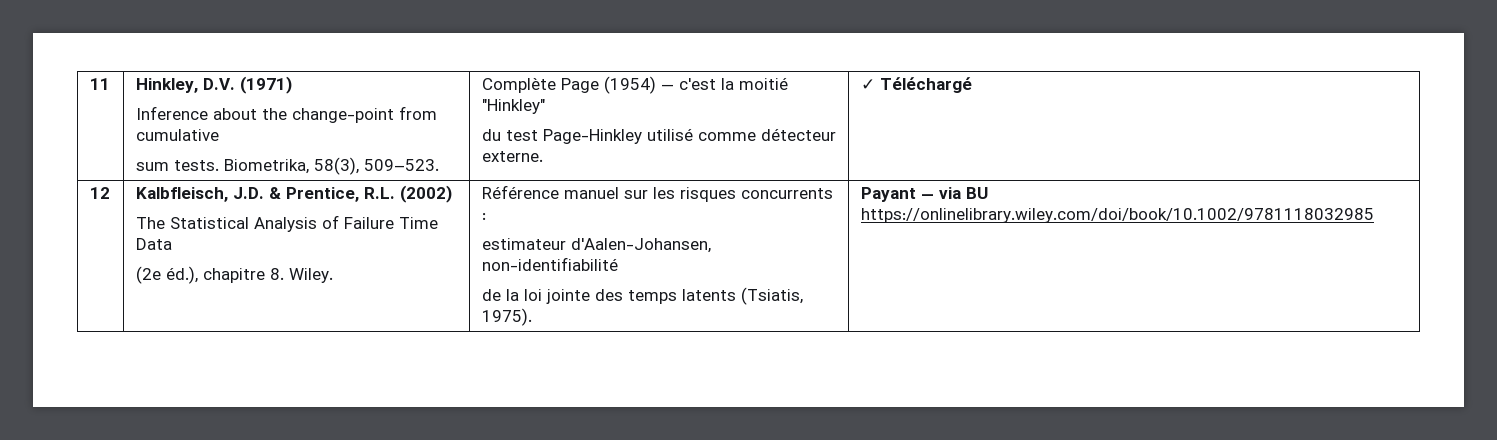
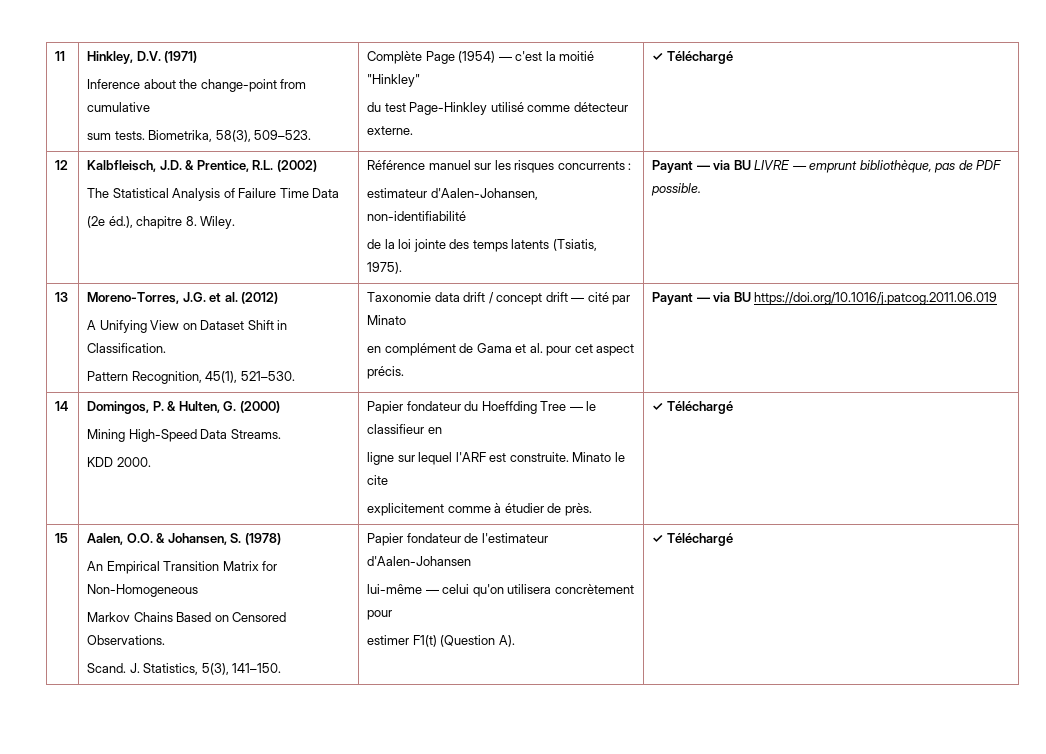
[860,208,1374,223] https://onlinelibrary.wiley.com/doi/book/10.1002/9781118032985 -> [754,160,1002,173] [651,183,702,196] [55,292,69,302] [87,292,279,304] [87,320,288,333] [87,343,167,353] [87,371,295,384] [367,292,631,305] [367,315,407,325] [367,343,635,356] [367,366,405,379] [652,292,998,305] [55,401,69,411] [87,401,280,414] [87,429,281,442] [87,457,151,467] [367,401,597,414] [367,424,442,434] [367,452,625,465] [367,475,389,485] [367,503,592,516] [652,401,733,414] [55,533,69,543] [87,533,281,545] [87,561,278,574] [87,584,199,597] [87,612,287,622] [87,635,166,645] [87,663,282,675] [367,533,548,546] [367,556,472,566] [367,584,634,597] [367,610,393,620] [367,635,515,647] [652,533,733,546] LIVRE — emprunt bibliothèque, pas de PDF possible. // 13 | Moreno-Torres, J.G. et al. (2012) // A Unifying View on Dataset Shift in Classification. // Pattern Recognition, 45(1), 521–530. | Taxonomie data drift / concept drift — cité par Minato // en complément de Gama et al. pour cet aspect précis. | Payant — via BU https://doi.org/10.1016/j.patcog.2011.06.019 // 14 | Domingos, P. & Hulten, G. (2000) // Mining High-Speed Data Streams. // KDD 2000. | Papier fondateur du Hoeffding Tree — le classifieur en // ligne sur lequel l'ARF est construite. Minato le cite // explicitement comme à étudier de près. | ✓ Téléchargé // 15 | Aalen, O.O. & Johansen, S. (1978) // An Empirical Transition Matrix for Non-Homogeneous // Markov Chains Based on Censored Observations. // Scand. J. Statistics, 5(3), 141–150. | Papier fondateur de l'estimateur d'Aalen-Johansen // lui-même — celui qu'on utilisera concrètement pour // estimer F1(t) (Question A). | ✓ Téléchargé

